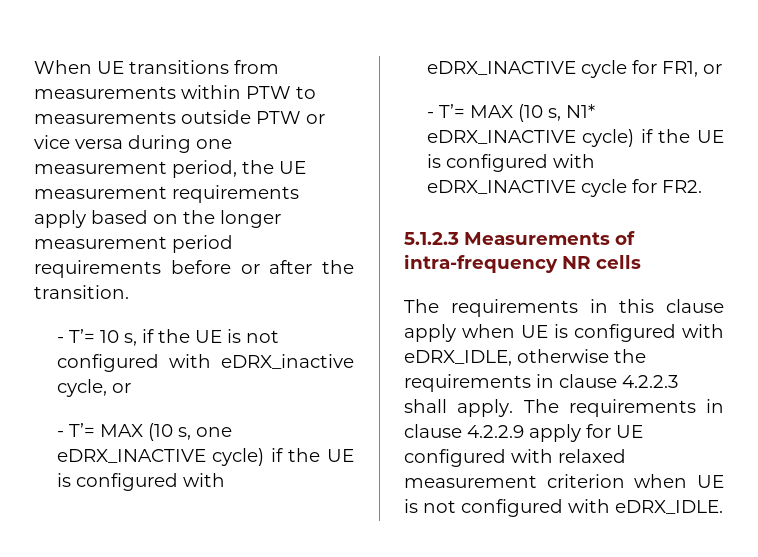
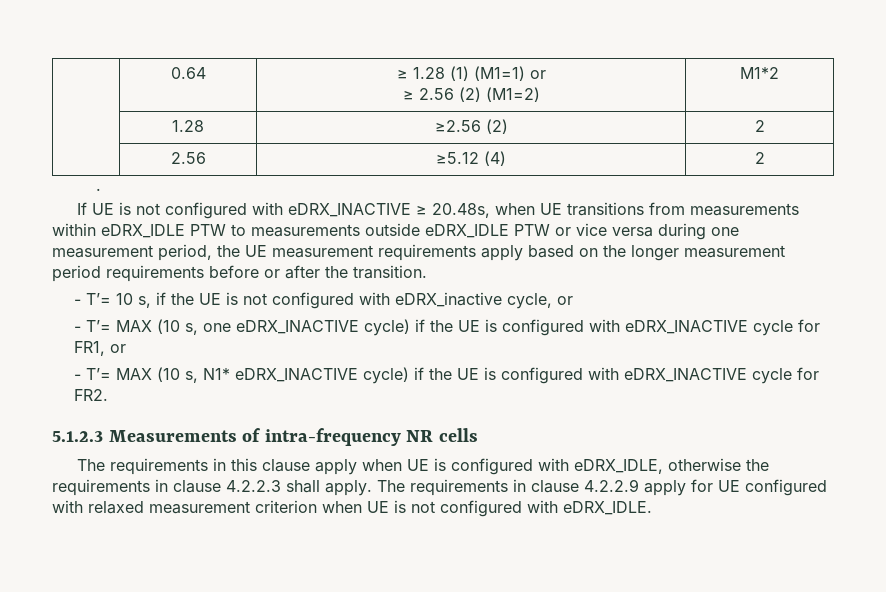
[34,60,92,74] When -> [170,67,206,79] [396,66,546,81] [402,87,540,102] [740,67,779,79] [172,120,204,132] [434,119,508,134] [754,120,765,132] [170,152,206,164] [436,151,506,166] [754,152,765,164] [95,188,101,191] [77,202,536,219] | 0.64 | ≥ 1.28 (1) (M1=1) or // ≥ 2.56 (2) (M1=2) | M1*2 // | 1.28 | ≥2.56 (2) | 2 // | 2.56 | ≥5.12 (4) | 2 // . // If UE is not configured with eDRX_INACTIVE ≥ 20.48s, when
(241, 92) none -> [101,224,185,238] eDRX_IDLE
(251, 117) none -> [425,224,509,238] eDRX_IDLE

